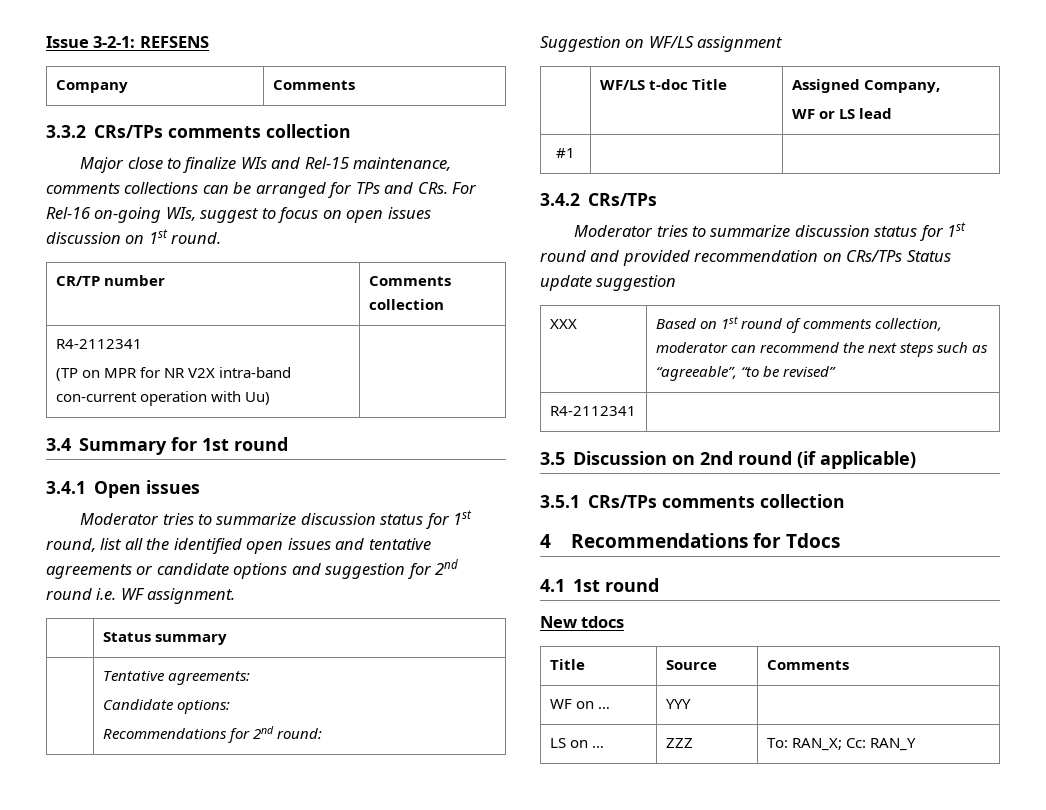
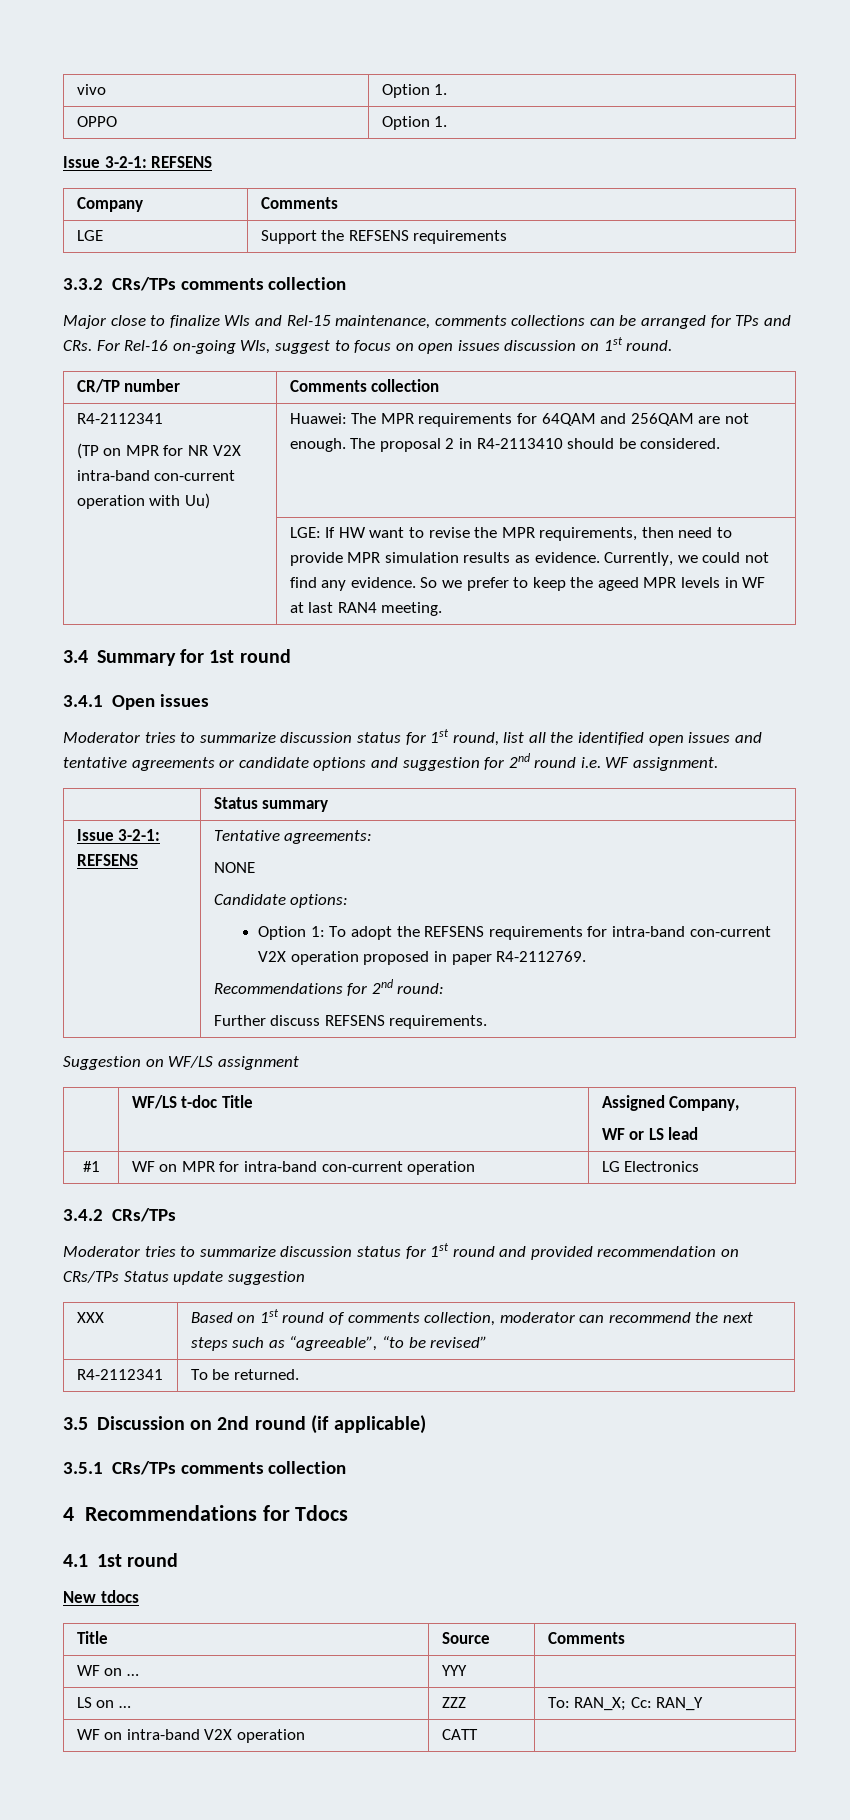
(46, 42) none -> [76,84,106,95] [381,84,448,98] [76,116,117,127] [381,116,448,130] vivo | Option 1. // OPPO | Option 1. //
(355, 85) none -> [76,230,103,241] [260,230,508,244] // LGE | Support the REFSENS requirements
(271, 398) none -> [289,413,749,427] [289,438,721,452] [289,527,733,541] [289,552,769,566] [289,577,766,591] [289,602,443,616] Huawei: The MPR requirements for 64QAM and 256QAM are not enough. The proposal 2 in R4-2113410 should be considered. // | LGE: If HW want to revise the MPR requirements, then need to provide MPR simulation results as evidence. Currently, we could not find any evidence. So we prefer to keep the ageed MPR levels in WF at last RAN4 meeting.
(227, 639) none -> [76,829,161,841] [76,854,138,866] Issue 3-2-1: REFSENS
(250, 678) none -> [213,862,255,873] // NONE
(230, 707) none -> [258,926,771,940] [258,951,587,965] // Option 1: To adopt the REFSENS requirements for intra-band con-current V2X operation proposed in paper R4-2112769.
(323, 733) none -> [213,1015,488,1029] // Further discuss REFSENS requirements.
(575, 153) | -> [131,1161,476,1175] [601,1161,700,1172] WF on MPR for intra-band con-current operation | LG Electronics
(636, 411) none -> [190,1369,299,1380] To be returned.
(917, 744) none -> [76,1729,305,1743] [441,1729,478,1740] // WF on intra-band V2X operation | CATT |

